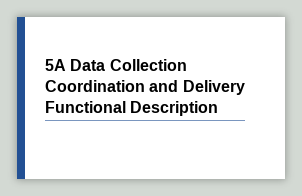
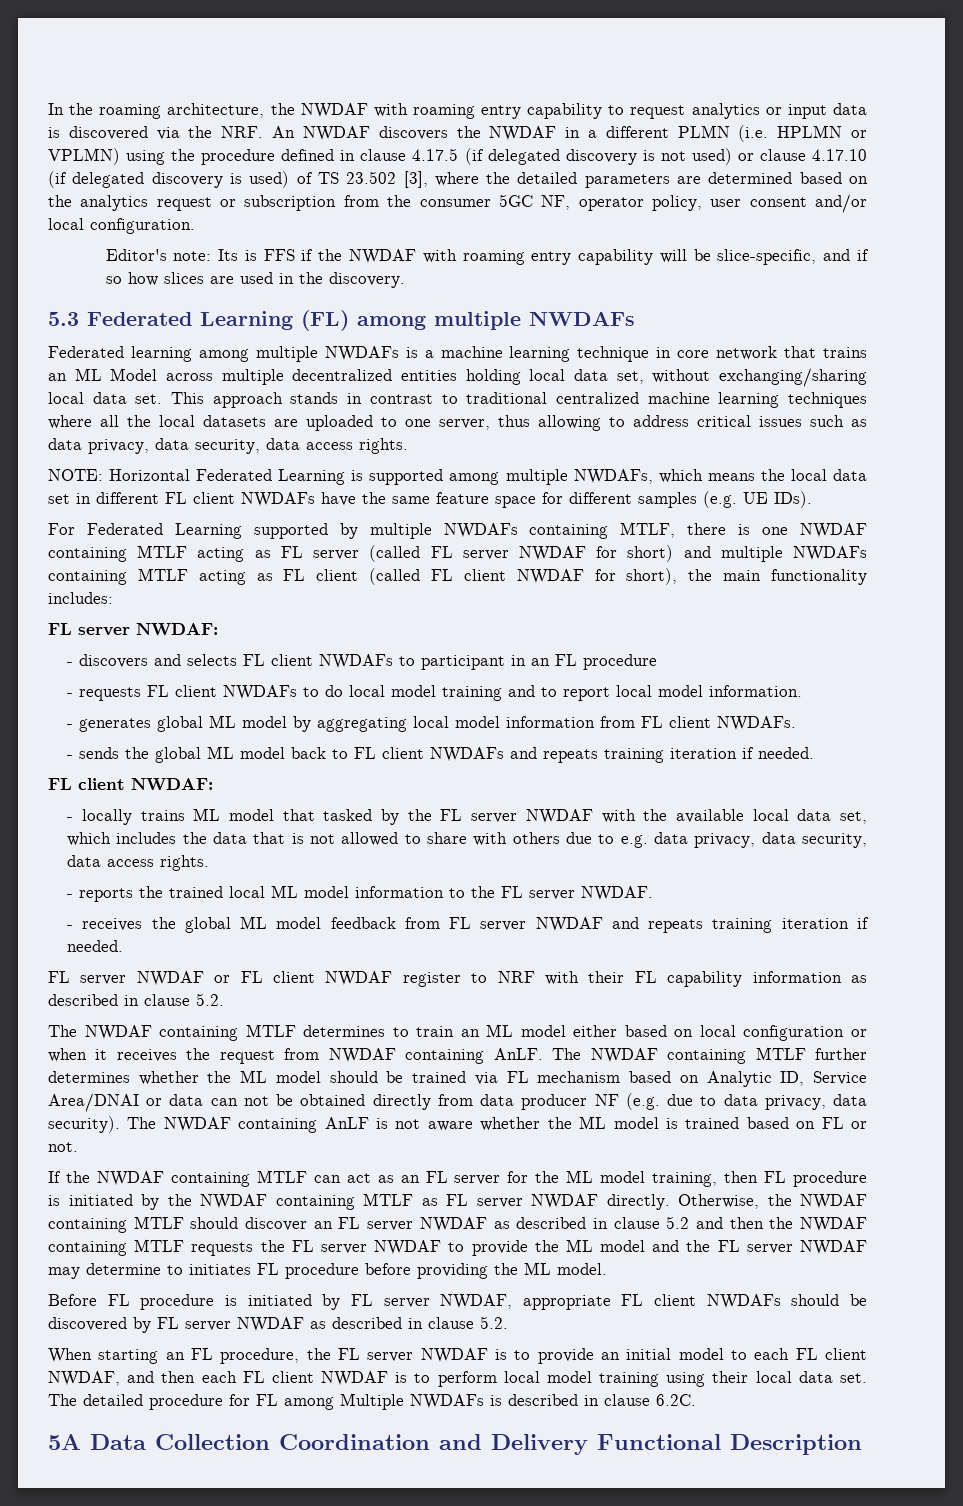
(45, 65) none -> [48,103,867,119] [48,125,867,142] [48,148,867,165] [48,171,868,188] [48,194,867,213] [48,218,195,234] [105,249,869,265] [105,272,405,288] [48,310,635,331] [48,346,868,362] [48,368,867,387] [48,392,868,408] [48,415,867,431] [48,438,408,454] [48,469,868,485] [48,491,812,508] [48,522,867,539] [48,545,867,562] [48,568,867,585] [48,592,113,604] [48,623,218,636] [67,654,658,670] [67,685,803,701] [67,715,797,732] [67,746,815,763] [48,778,213,791] [67,808,867,825] [67,832,868,848] [67,855,210,871] [67,885,654,902] [67,916,870,933] [67,940,124,952] [48,971,867,987] [48,993,224,1006] [48,1024,867,1041] [48,1047,867,1064] [48,1070,868,1087] [48,1093,868,1112] [48,1116,867,1133] [48,1142,78,1152] [48,1170,868,1187] [48,1193,867,1210] [48,1216,867,1233] [48,1239,867,1256] [48,1262,607,1279] [48,1294,867,1310] [48,1316,508,1333] [48,1348,868,1364] [48,1371,867,1387] [48,1393,696,1410] In the roaming architecture, the NWDAF with roaming entry capability to request analytics or input data is discovered via the NRF. An NWDAF discovers the NWDAF in a different PLMN (i.e. HPLMN or VPLMN) using the procedure defined in clause 4.17.5 (if delegated discovery is not used) or clause 4.17.10 (if delegated discovery is used) of TS 23.502 [3], where the detailed parameters are determined based on the analytics request or subscription from the consumer 5GC NF, operator policy, user consent and/or local configuration. // Editor's note: Its is FFS if the NWDAF with roaming entry capability will be slice-specific, and if so how slices are used in the discovery. // 5.3 Federated Learning (FL) among multiple NWDAFs // Federated learning among multiple NWDAFs is a machine learning technique in core network that trains an ML Model across multiple decentralized entities holding local data set, without exchanging/sharing local data set. This approach stands in contrast to traditional centralized machine learning techniques where all the local datasets are uploaded to one server, thus allowing to address critical issues such as data privacy, data security, data access rights. // NOTE: Horizontal Federated Learning is supported among multiple NWDAFs, which means the local data set in different FL client NWDAFs have the same feature space for different samples (e.g. UE IDs). // For Federated Learning supported by multiple NWDAFs containing MTLF, there is one NWDAF containing MTLF acting as FL server (called FL server NWDAF for short) and multiple NWDAFs containing MTLF acting as FL client (called FL client NWDAF for short), the main functionality includes: // FL server NWDAF: // - discovers and selects FL client NWDAFs to participant in an FL procedure // - requests FL client NWDAFs to do local model training and to report local model information. // - generates global ML model by aggregating local model information from FL client NWDAFs. // - sends the global ML model back to FL client NWDAFs and repeats training iteration if needed. // FL client NWDAF: // - locally trains ML model that tasked by the FL server NWDAF with the available local data set, which includes the data that is not allowed to share with others due to e.g. data privacy, data security, data access rights. // - reports the trained local ML model information to the FL server NWDAF. // - receives the global ML model feedback from FL server NWDAF and repeats training iteration if needed. // FL server NWDAF or FL client NWDAF register to NRF with their FL capability information as described in clause 5.2. // The NWDAF containing MTLF determines to train an ML model either based on local configuration or when it receives the request from NWDAF containing AnLF. The NWDAF containing MTLF further determines whether the ML model should be trained via FL mechanism based on Analytic ID, Service Area/DNAI or data can not be obtained directly from data producer NF (e.g. due to data privacy, data security). The NWDAF containing AnLF is not aware whether the ML model is trained based on FL or not. // If the NWDAF containing MTLF can act as an FL server for the ML model training, then FL procedure is initiated by the NWDAF containing MTLF as FL server NWDAF directly. Otherwise, the NWDAF containing MTLF should discover an FL server NWDAF as described in clause 5.2 and then the NWDAF containing MTLF requests the FL server NWDAF to provide the ML model and the FL server NWDAF may determine to initiates FL procedure before providing the ML model. // Before FL procedure is initiated by FL server NWDAF, appropriate FL client NWDAFs should be discovered by FL server NWDAF as described in clause 5.2. // When starting an FL procedure, the FL server NWDAF is to provide an initial model to each FL client NWDAF, and then each FL client NWDAF is to perform local model training using their local data set. The detailed procedure for FL among Multiple NWDAFs is described in clause 6.2C. //

